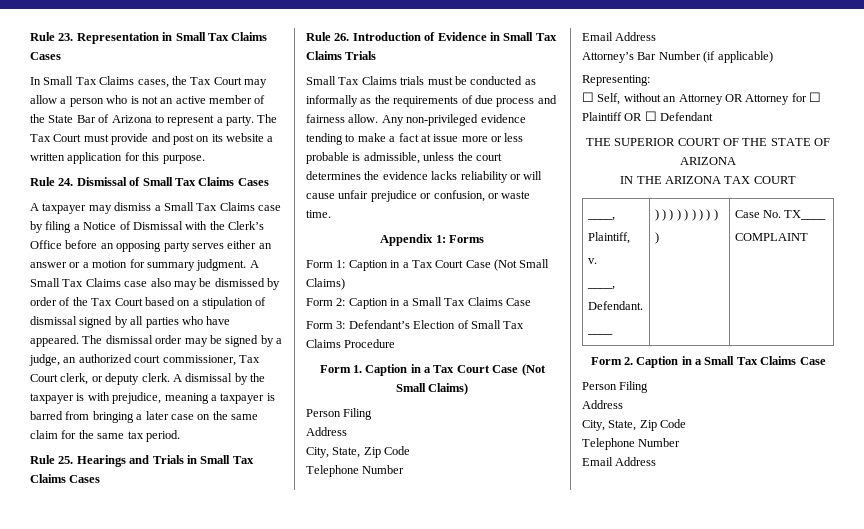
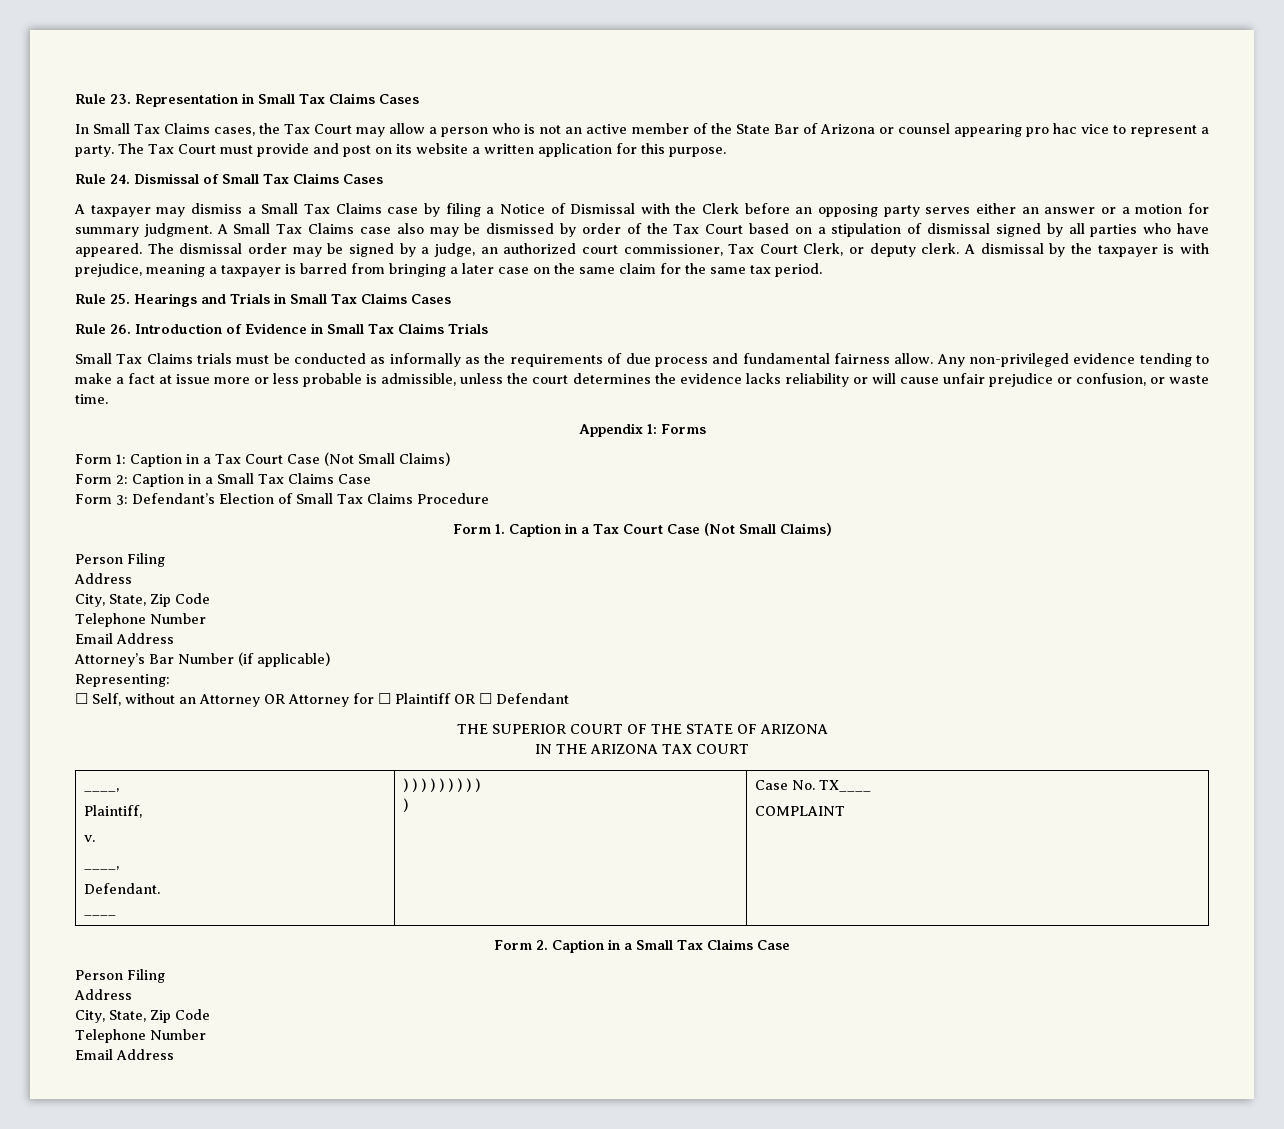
(152, 119) none -> [878,123,1109,137] or counsel appearing pro hac vice
[228,221,264,230] [30,240,62,249] Clerk’s Office -> [702,203,740,214] Clerk
[60,373,89,385] clerk, -> [803,243,844,256] Clerk,
(557, 99) none -> [742,353,830,364] fundamental

